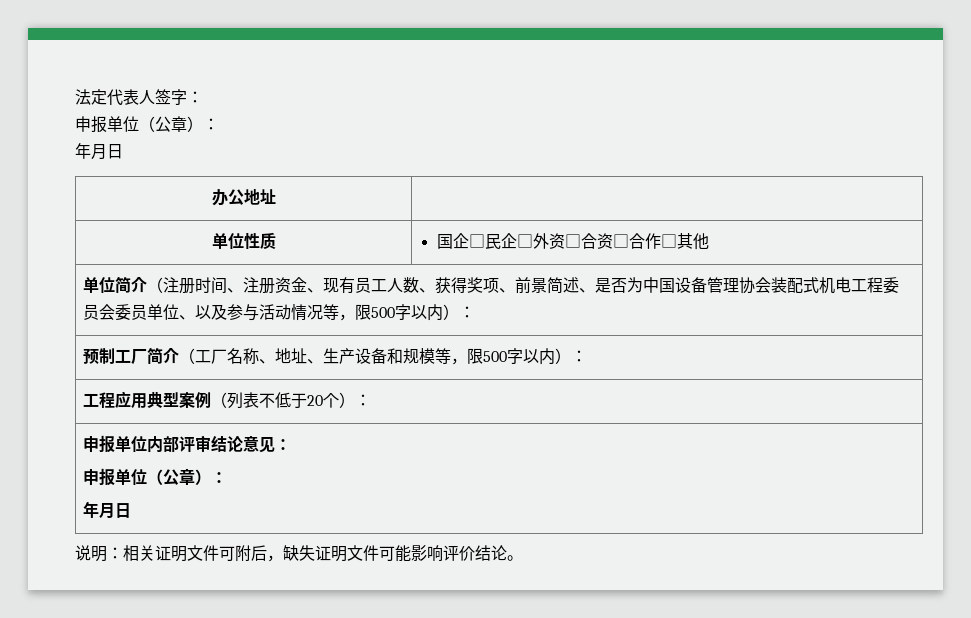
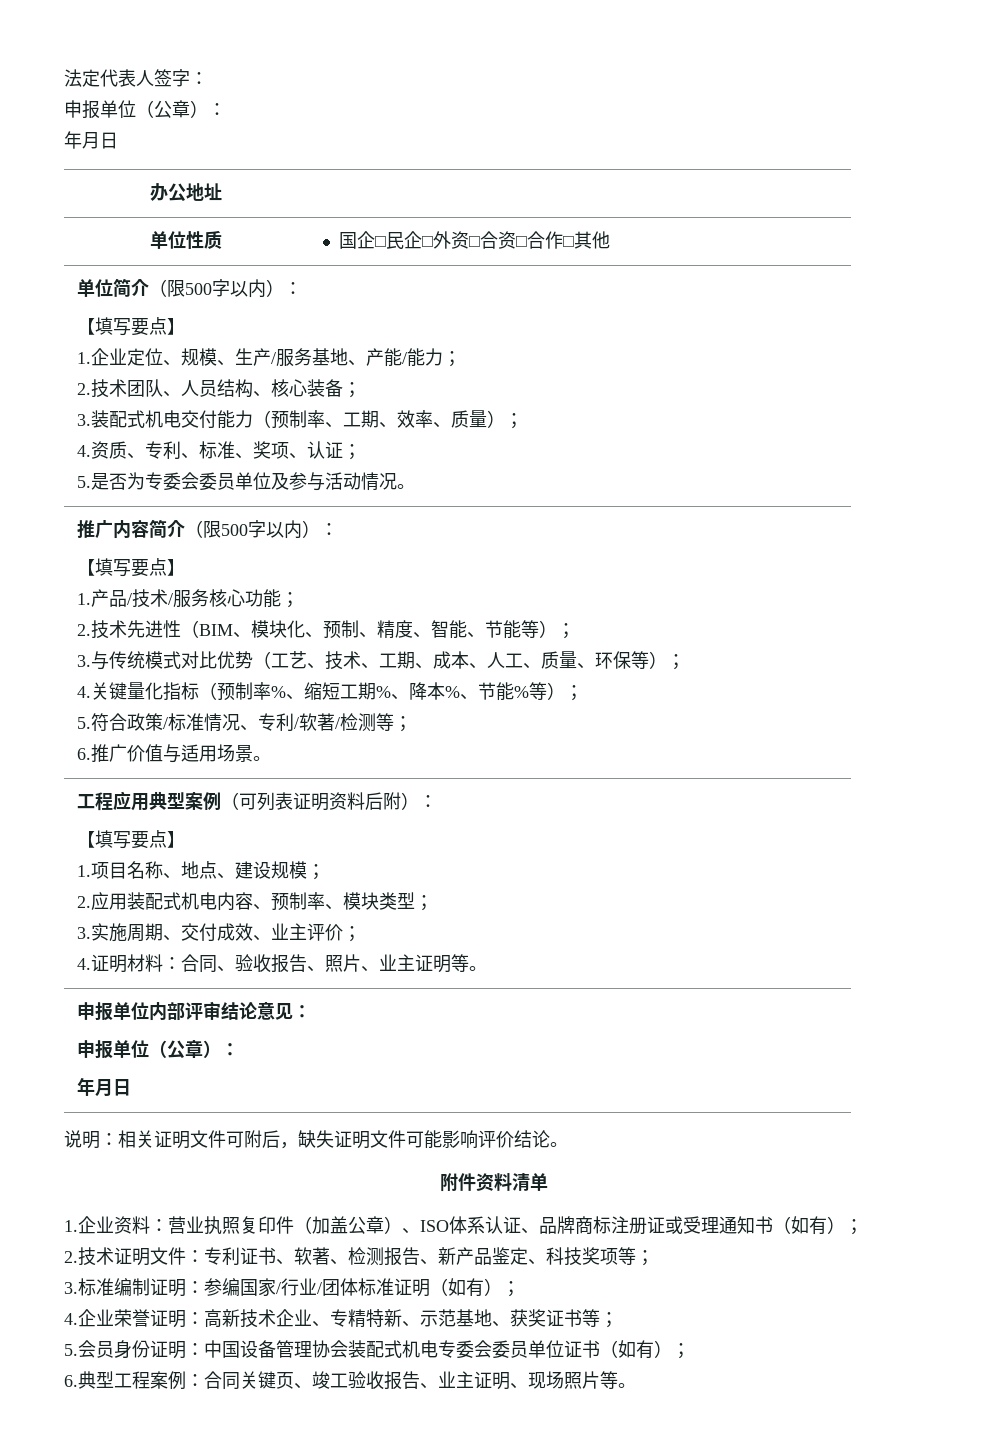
[163,277,900,294] [83,304,212,320] 注册时间、注册资金、现有员工人数、获得奖项、前景简述、是否为中国设备管理协会装配式机电工程委员会委员单位、以 -> [167,279,303,298] [77,317,186,336] [77,348,462,367] [77,379,362,398] [77,410,524,429] [77,441,362,460] [77,472,272,490] 限500字以内）： // 【填写要点】 // 1.企业定位、规模、生产/服务基地、产能/能力； // 2.技术团队、人员结构、核心装备； // 3.装配式机电交付能力（预制率、工期、效率、质量）； // 4.资质、专利、标准、奖项、认证； // 5.是否为专委会委员单位
[323,304,476,321] [83,347,588,365] 等，限500字以内）： // 预制工厂简介（工厂名称、地址、生产设备和规模等，限500字以内）： -> [397,484,416,489] [77,519,339,539] [77,558,186,577] [77,589,300,608] [77,620,576,639] [77,651,686,670] [77,682,584,701] [77,713,413,732] [77,744,272,763] 。 // 推广内容简介（限500字以内）： // 【填写要点】 // 1.产品/技术/服务核心功能； // 2.技术先进性（BIM、模块化、预制、精度、智能、节能等）； // 3.与传统模式对比优势（工艺、技术、工期、成本、人工、质量、环保等）； // 4.关键量化指标（预制率%、缩短工期%、降本%、节能%等）； // 5.符合政策/标准情况、专利/软著/检测等； // 6.推广价值与适用场景。
[227,392,372,409] 列表不低于20个）： -> [239,792,438,811] [77,830,186,849] [77,861,326,880] [77,892,434,911] [77,923,362,942] [77,954,488,973] 可列表证明资料后附）： // 【填写要点】 // 1.项目名称、地点、建设规模； // 2.应用装配式机电内容、预制率、模块类型； // 3.实施周期、交付成效、业主评价； // 4.证明材料：合同、验收报告、照片、业主证明等。
(523, 558) none -> [439,1173,548,1192] [64,1216,863,1235] [64,1247,654,1266] [64,1278,520,1297] [64,1309,618,1328] [64,1340,690,1359] [64,1371,636,1390] // 附件资料清单 // 1.企业资料：营业执照复印件（加盖公章）、ISO体系认证、品牌商标注册证或受理通知书（如有）； // 2.技术证明文件：专利证书、软著、检测报告、新产品鉴定、科技奖项等； // 3.标准编制证明：参编国家/行业/团体标准证明（如有）； // 4.企业荣誉证明：高新技术企业、专精特新、示范基地、获奖证书等； // 5.会员身份证明：中国设备管理协会装配式机电专委会委员单位证书（如有）； // 6.典型工程案例：合同关键页、竣工验收报告、业主证明、现场照片等。

